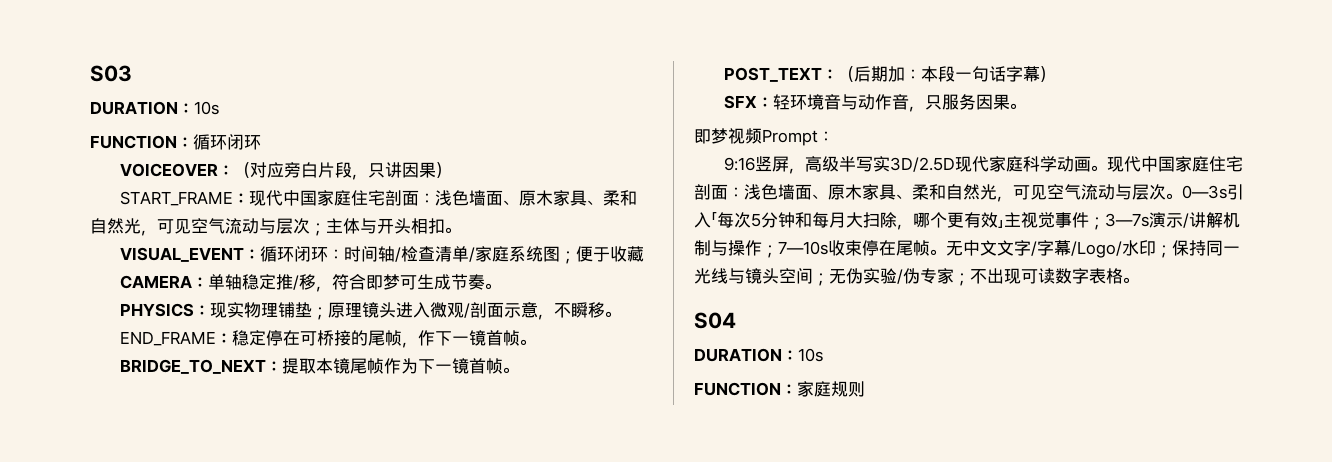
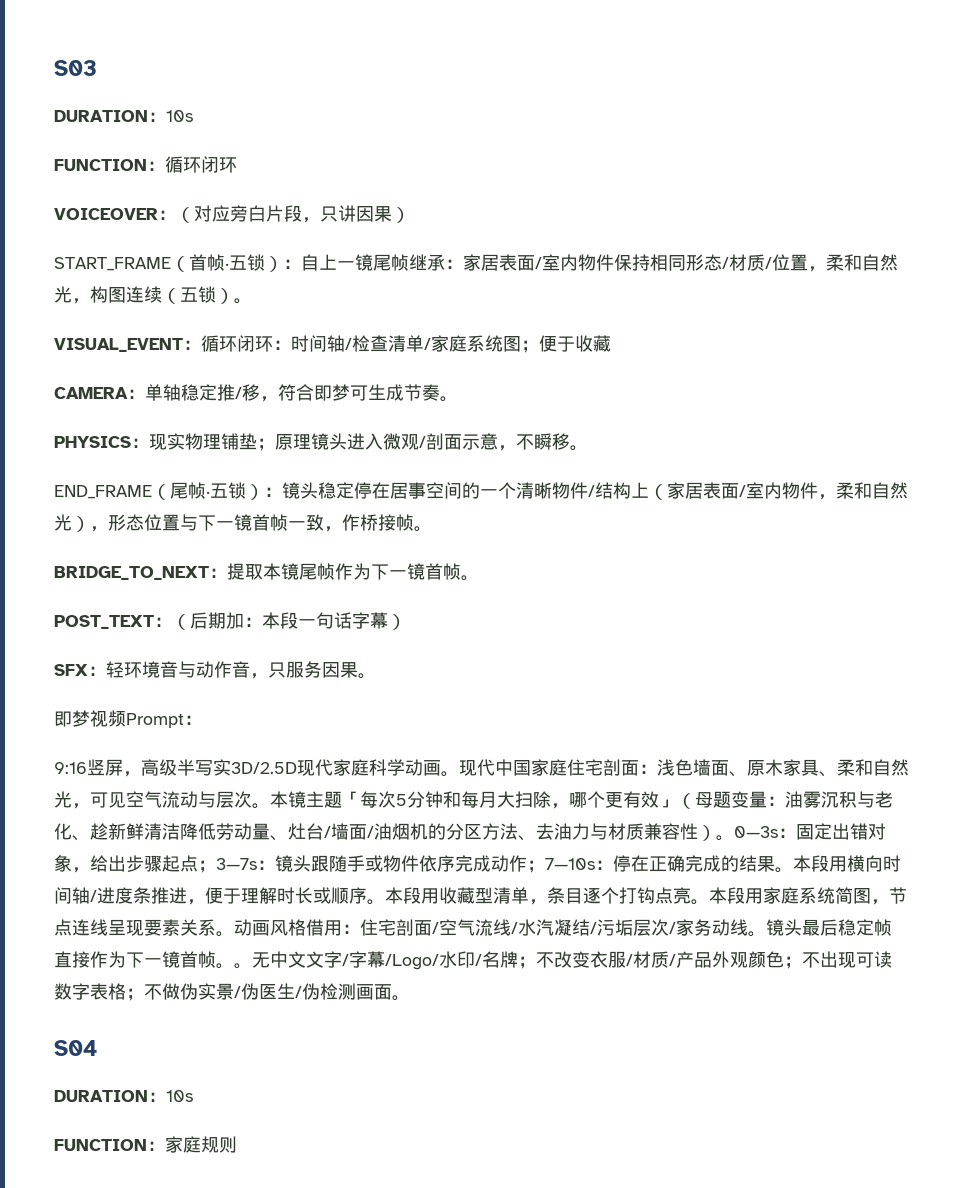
[233,190,638,206] [90,218,445,236] ：现代中国家庭住宅剖面：浅色墙面、原木家具、柔和自然光，可见空气流动与层次；主体与开头相扣 -> [171,254,898,272] [54,286,234,304] （首帧·五锁）：自上一镜尾帧继承：家居表面/室内物件保持相同形态/材质/位置，柔和自然光，构图连续（五锁）
[216,330,504,348] ：稳定停在可桥接的尾帧，作下一镜首 -> [152,482,908,500] [54,514,396,532] （尾帧·五锁）：镜头稳定停在居事空间的一个清晰物件/结构上（家居表面/室内物件，柔和自然光），形态位置与下一镜首帧一致，作桥接
[1182,184,1244,200] [694,212,711,228] 0—3s引入 -> [270,791,342,808] 本镜主题
[1004,212,1240,230] [694,240,930,258] 主视觉事件；3—7s演示/讲解机制与操作；7—10s收束停在尾帧 -> [677,791,893,809] [54,823,886,841] [54,855,901,873] [54,887,907,905] [54,919,892,937] [54,951,234,969] （母题变量：油雾沉积与老化、趁新鲜清洁降低劳动量、灶台/墙面/油烟机的分区方法、去油力与材质兼容性）。0—3s：固定出错对象，给出步骤起点；3—7s：镜头跟随手或物件依序完成动作；7—10s：停在正确完成的结果。本段用横向时间轴/进度条推进，便于理解时长或顺序。本段用收藏型清单，条目逐个打钩点亮。本段用家庭系统简图，节点连线呈现要素关系。动画风格借用：住宅剖面/空气流线/水汽凝结/污垢层次/家务动线。镜头最后稳定帧直接作为下一镜首帧。
[1156,240,1240,258] [694,268,954,286] ；保持同一光线与镜头空间；无伪实验/伪专家 -> [475,951,784,969] /名牌；不改变衣服/材质/产品外观颜色
(1123, 276) none -> [126,983,392,1001] ；不做伪实景/伪医生/伪检测画面

